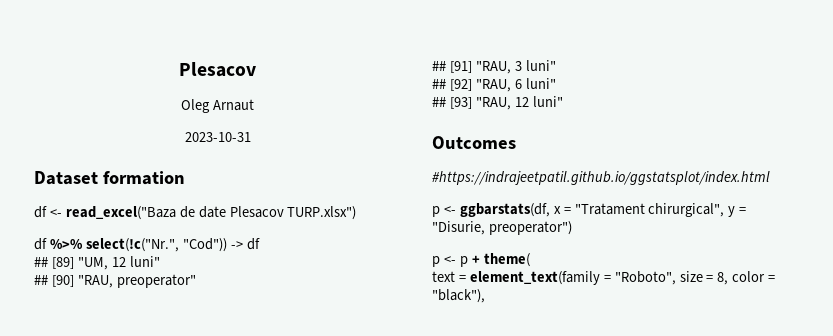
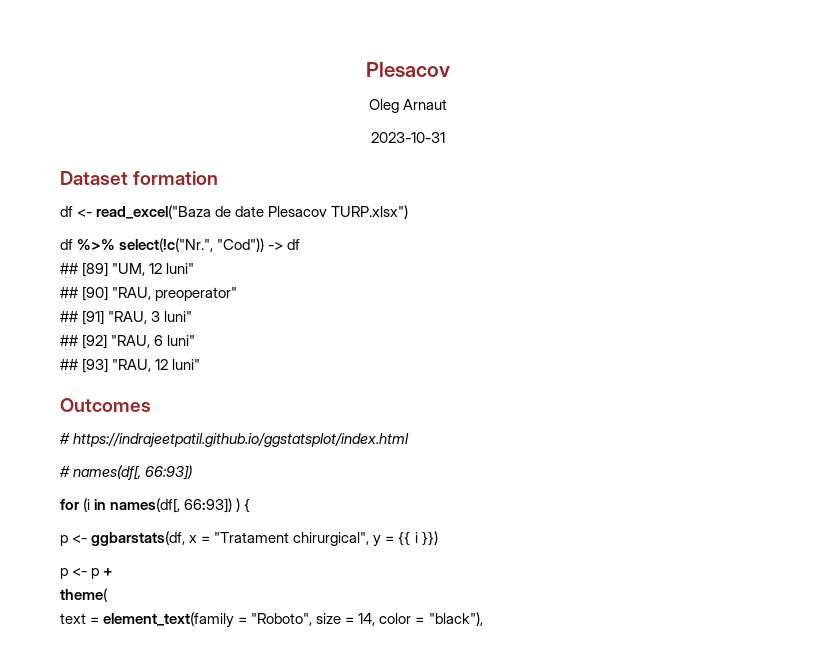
[432,171,770,185] #https://indrajeetpatil.github.io/ggstatsplot/index.html -> [59,432,410,448] [59,465,193,480] [60,498,251,513] # https://indrajeetpatil.github.io/ggstatsplot/index.html // # names(df[, 66:93]) // for (i in names(df[, 66:93]) ) {
[432,221,572,235] "Disurie, preoperator") -> [398,531,438,546] {{ i }})
(480, 259) none -> (114, 572) //
[717,272,729,285] 8, -> [358,613,376,626] 14,

